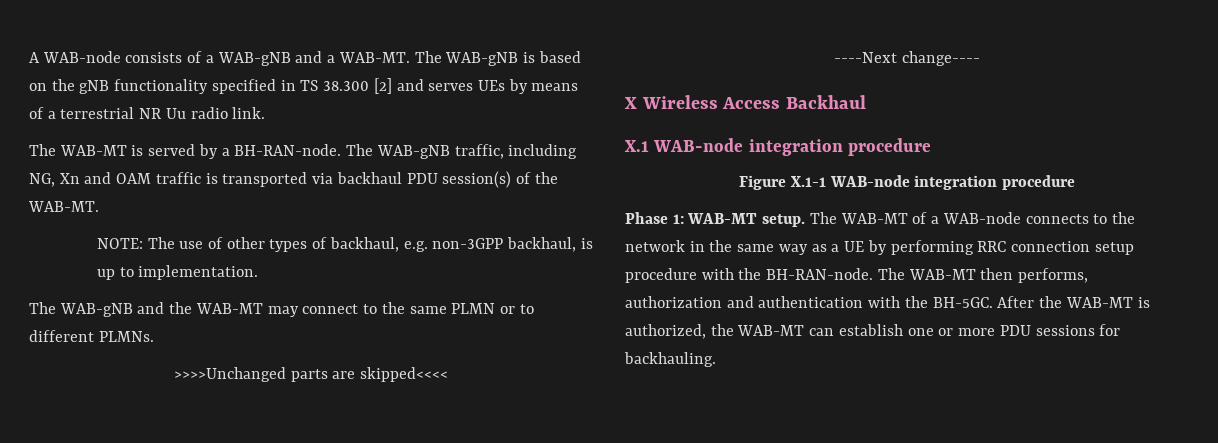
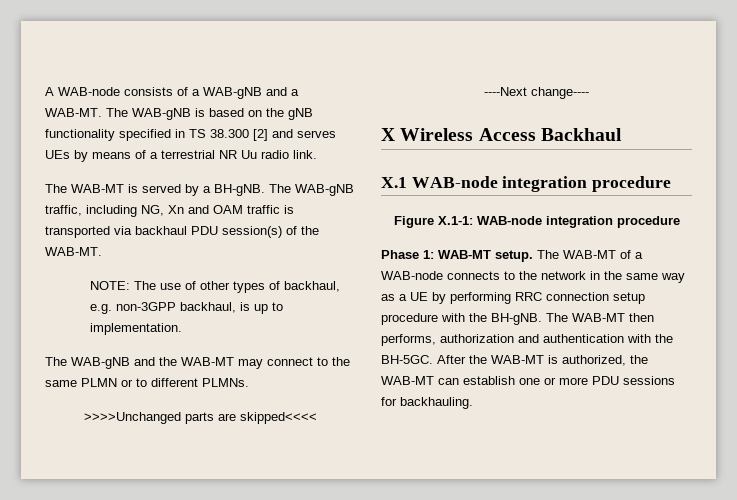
[234,144,342,156] BH-RAN-node. -> [214,184,265,196] BH-gNB.
[789,176,826,187] X.1-1 -> [437,216,473,225] X.1-1:
[766,268,874,280] BH-RAN-node. -> [491,313,542,325] BH-gNB.

